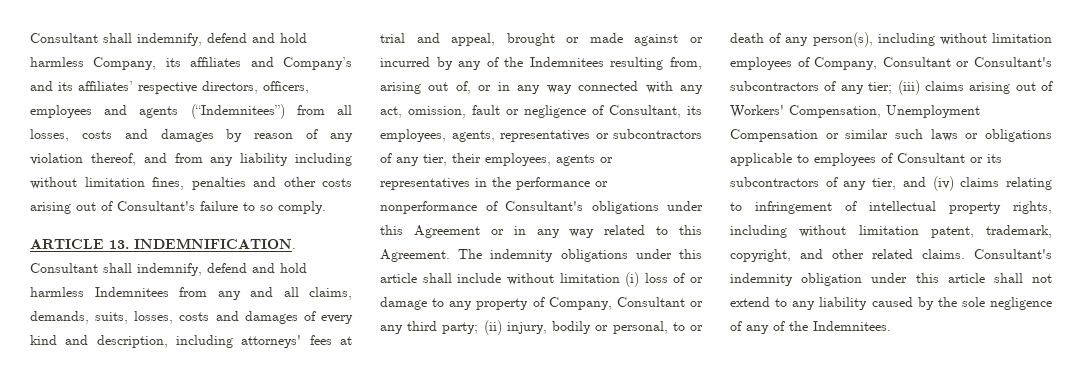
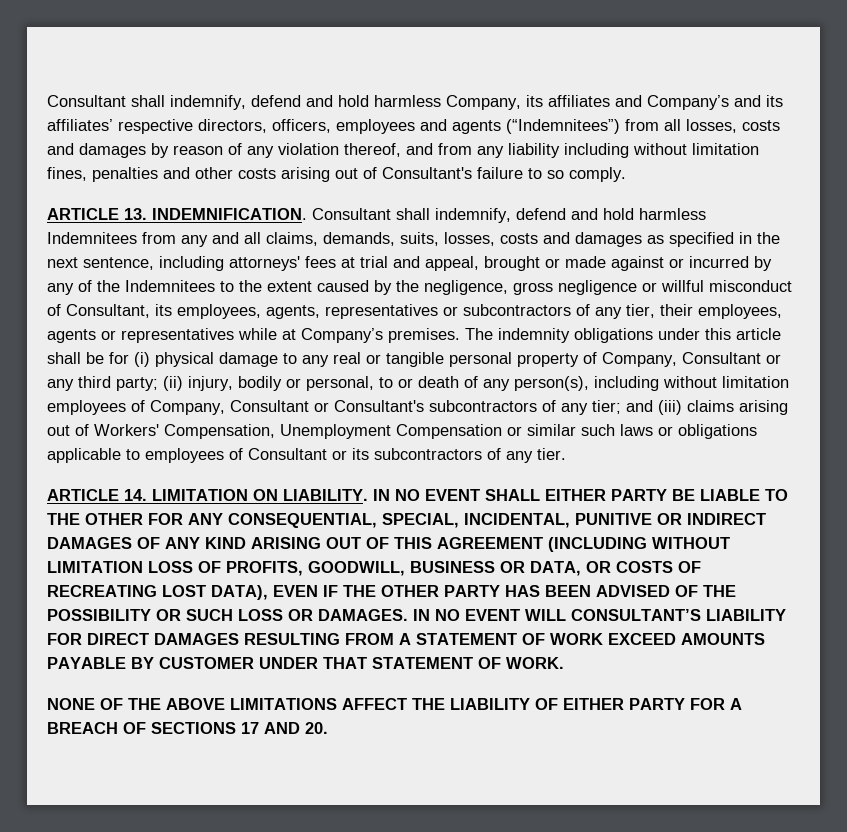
[303,311,353,324] [30,335,168,348] of every kind and description, -> [647,232,780,247] [47,257,154,270] as specified in the next sentence,
[610,57,702,70] [380,81,703,94] [380,105,586,118] resulting from, arising out of, or in any way connected with any act, omission, fault or negligence -> [220,280,792,295] to the extent caused by the negligence, gross negligence or willful misconduct
[475,177,608,190] [380,201,703,214] [380,225,702,238] [380,249,450,262] in the performance or nonperformance of Consultant's obligations under this Agreement or in any way related to this Agreement. -> [238,328,460,343] while at Company’s premises.
[457,272,703,287] [380,297,473,310] include without limitation (i) loss of or damage to any -> [86,352,512,367] be for (i) physical damage to any real or tangible personal
(893, 88) none -> [626,400,653,412] and
[872,176,1052,191] [730,201,1052,214] [730,225,1052,238] [730,249,1052,262] [730,273,1052,286] [730,297,1052,310] [730,321,891,334] tier, and (iv) claims relating to infringement of intellectual property rights, including without limitation patent, trademark, copyright, and other related claims. Consultant's indemnity obligation under this article shall not extend to any liability caused by the sole negligence of any of the Indemnitees. -> [537,448,566,460] [47,489,788,501] [47,513,766,528] [47,537,730,552] [47,561,701,576] [47,585,736,600] [47,609,786,621] [47,633,765,645] [47,657,564,669] [47,698,742,710] [47,722,328,734] tier. // ARTICLE 14. LIMITATION ON LIABILITY. IN NO EVENT SHALL EITHER PARTY BE LIABLE TO THE OTHER FOR ANY CONSEQUENTIAL, SPECIAL, INCIDENTAL, PUNITIVE OR INDIRECT DAMAGES OF ANY KIND ARISING OUT OF THIS AGREEMENT (INCLUDING WITHOUT LIMITATION LOSS OF PROFITS, GOODWILL, BUSINESS OR DATA, OR COSTS OF RECREATING LOST DATA), EVEN IF THE OTHER PARTY HAS BEEN ADVISED OF THE POSSIBILITY OR SUCH LOSS OR DAMAGES. IN NO EVENT WILL CONSULTANT’S LIABILITY FOR DIRECT DAMAGES RESULTING FROM A STATEMENT OF WORK EXCEED AMOUNTS PAYABLE BY CUSTOMER UNDER THAT STATEMENT OF WORK. // NONE OF THE ABOVE LIMITATIONS AFFECT THE LIABILITY OF EITHER PARTY FOR A BREACH OF SECTIONS 17 AND 20.

